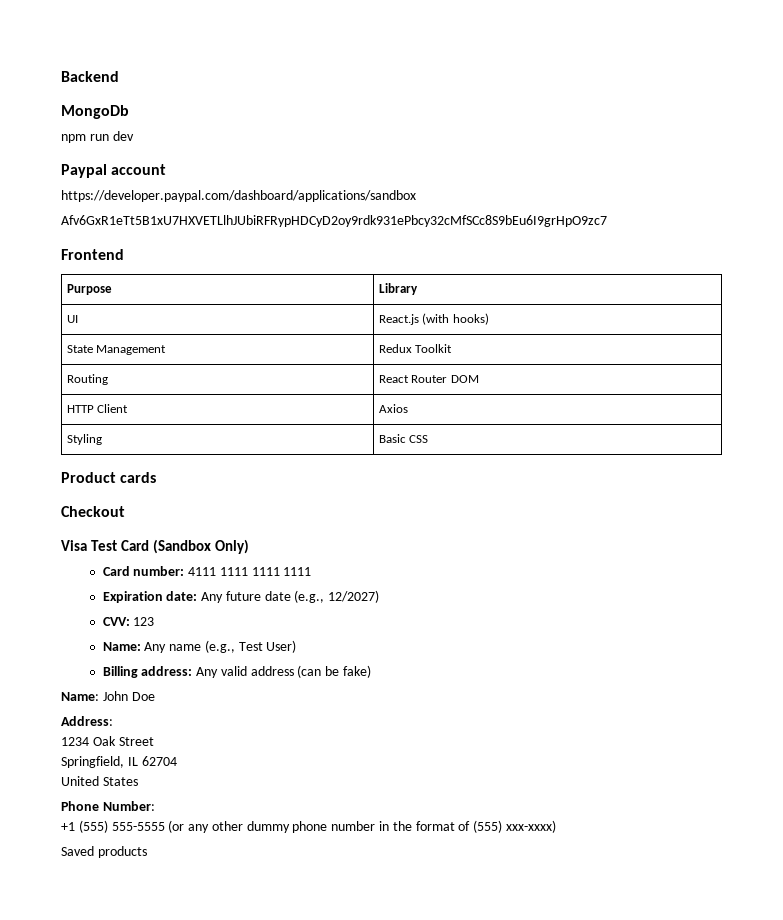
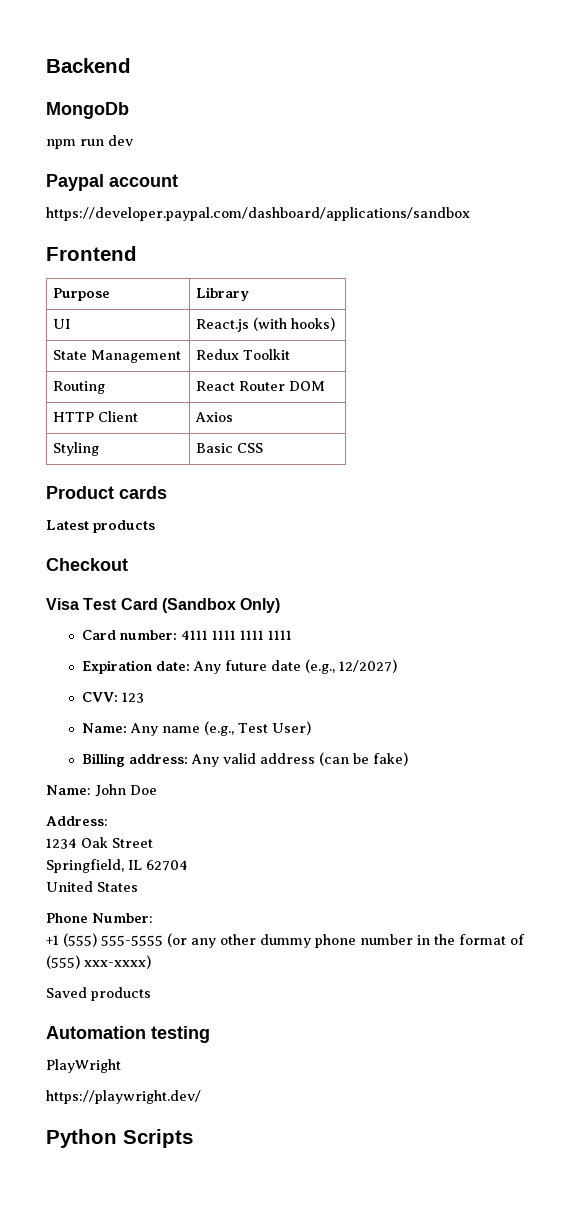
[61,215,607,227] // Afv6GxR1eTt5B1xU7HXVETLlhJUbiRFRypHDCyD2oy9rdk931ePbcy32cMfSCc8S9bEu6I9grHpO9zc7 -> (470, 214) none
(157, 477) none -> [46,520,155,533] // Latest products
(147, 852) none -> [46,1026,210,1043] [46,1059,121,1073] [46,1090,201,1104] [46,1129,193,1148] // Automation testing // PlayWright // https://playwright.dev/ // Python Scripts

